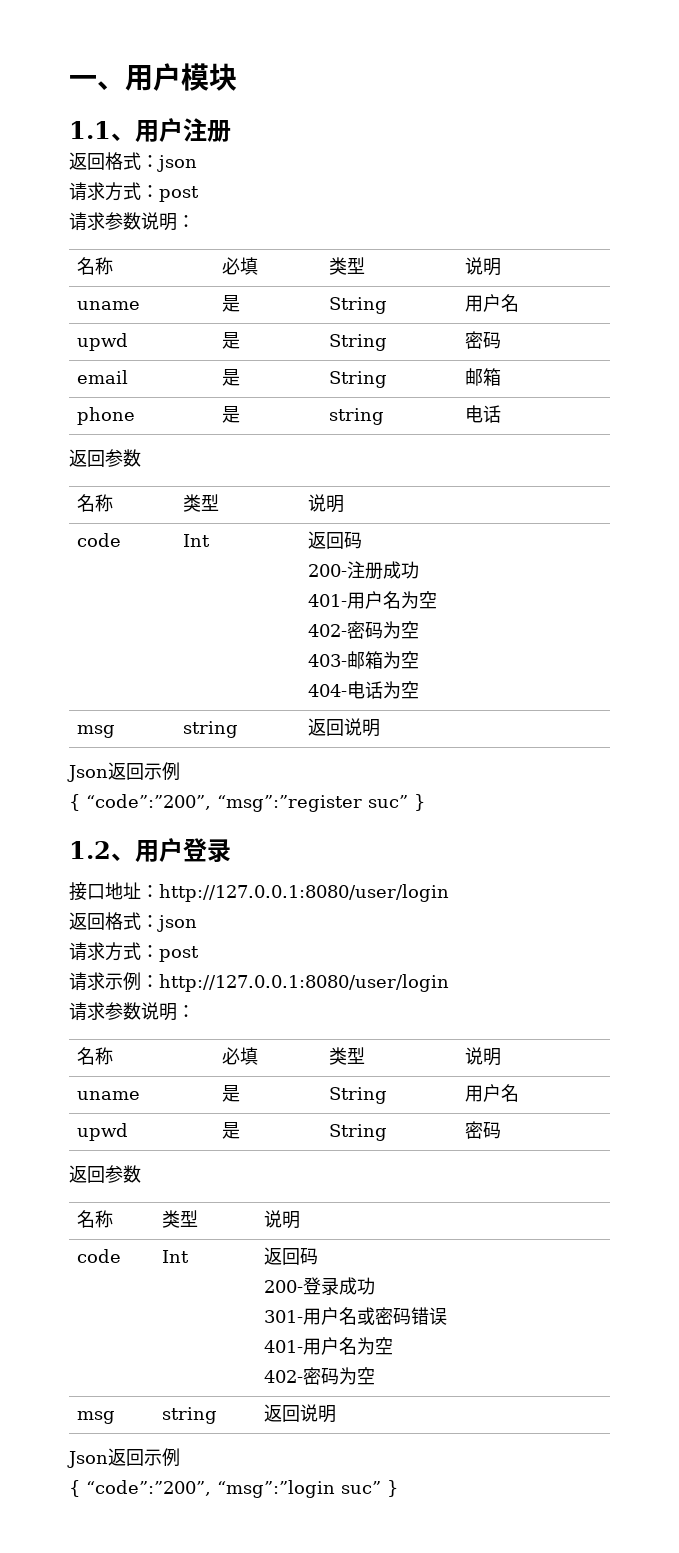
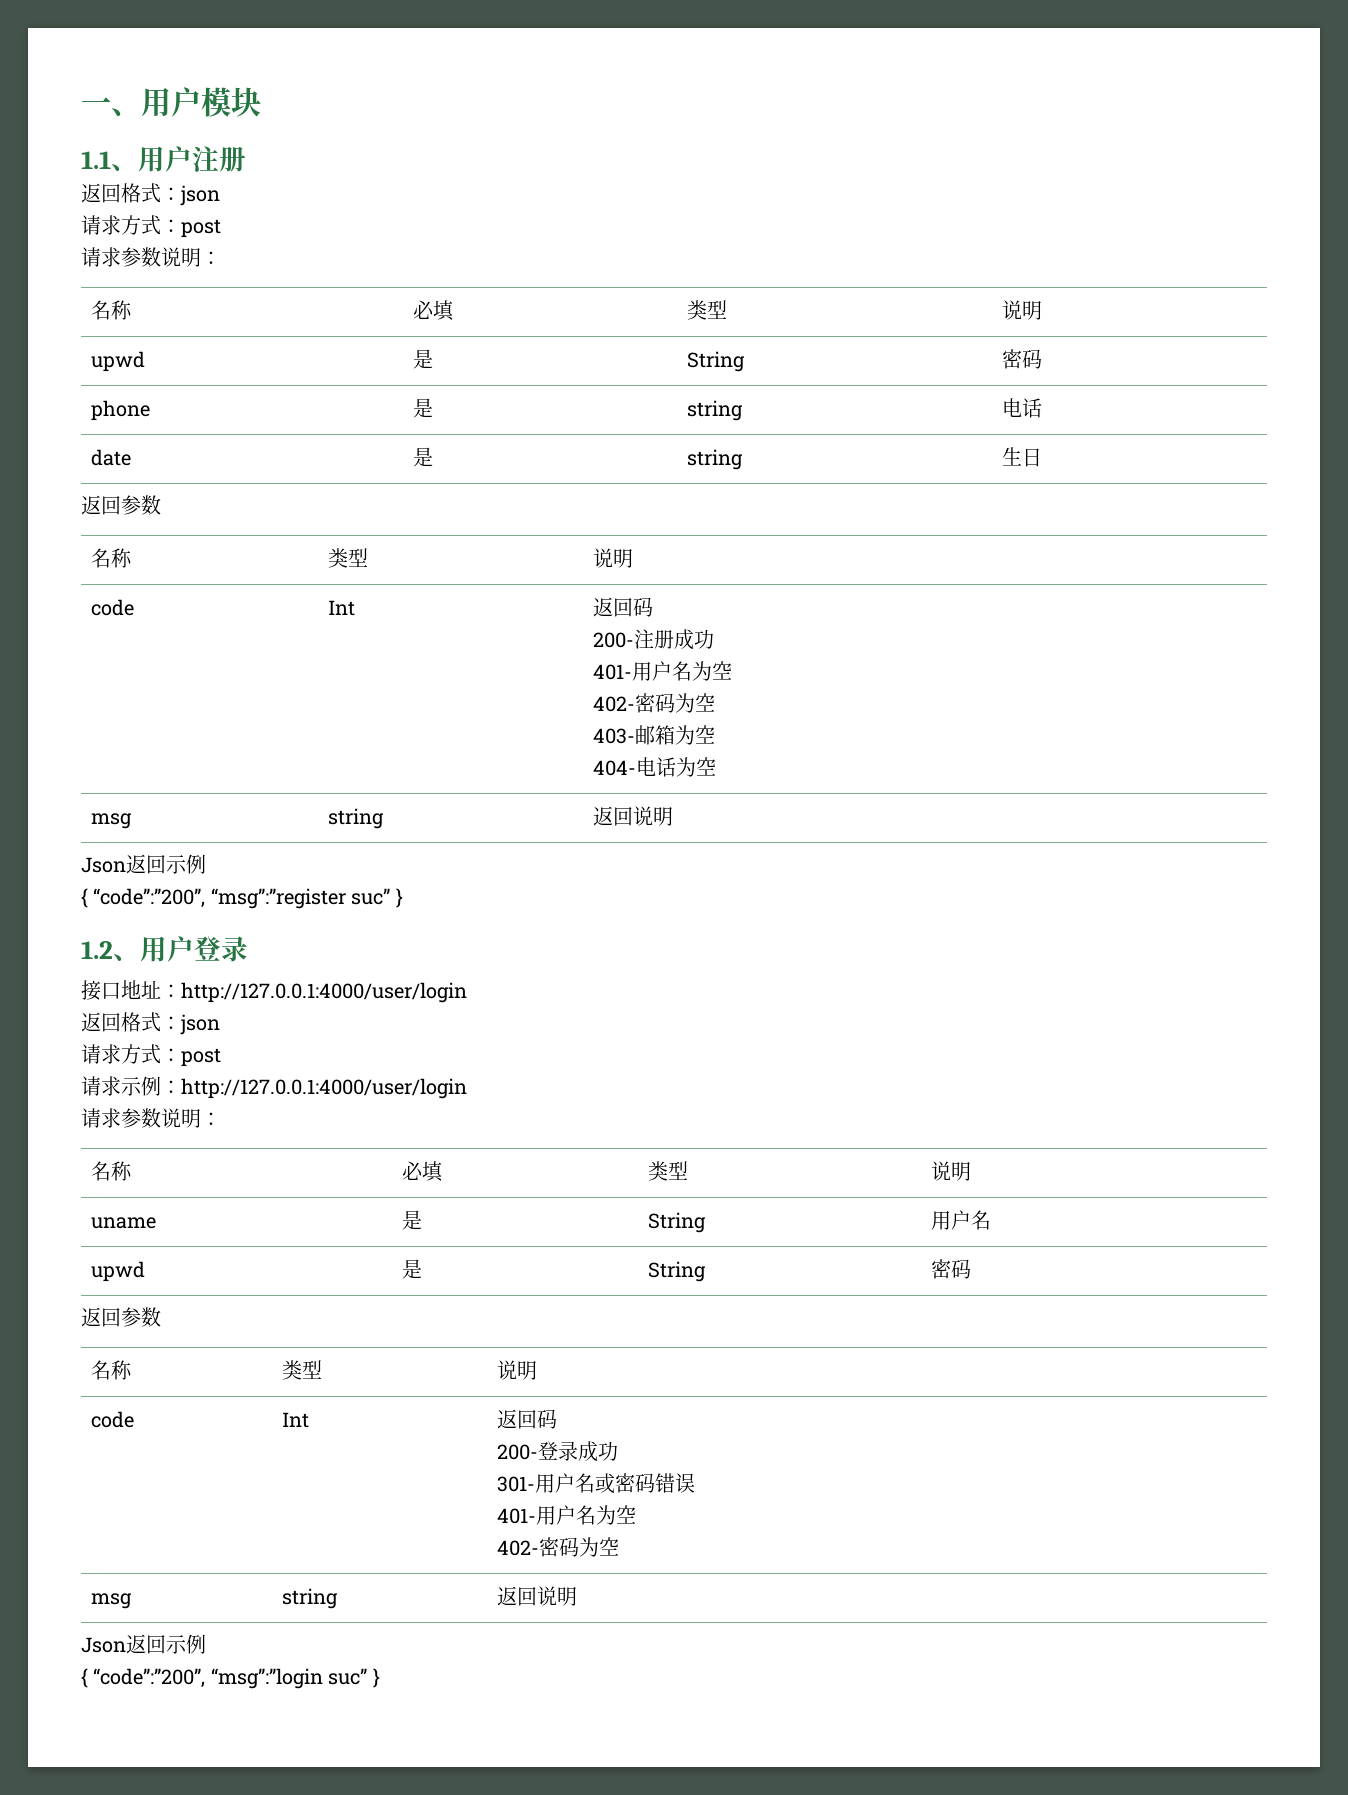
[76,301,140,310] [221,295,240,312] [328,297,387,314] [464,294,519,312] [76,333,128,351] [221,332,240,349] [328,334,387,351] [464,331,501,349] [76,370,128,384] [221,369,240,386] [328,371,387,388] [464,368,501,386] // uname | 是 | String | 用户名 // upwd | 是 | String | 密码 // email | 是 | String | 邮箱 -> [90,351,145,372] [412,349,433,369] [686,351,745,372] [1001,349,1042,369] // upwd | 是 | String | 密码
(501, 414) none -> [90,449,131,466] [412,447,433,467] [686,449,743,470] [1001,447,1042,467] // date | 是 | string | 生日
[159,884,449,902] http://127.0.0.1:8080/user/login -> [181,982,467,1003] http://127.0.0.1:4000/user/login
[159,974,449,992] http://127.0.0.1:8080/user/login -> [181,1078,467,1099] http://127.0.0.1:4000/user/login

